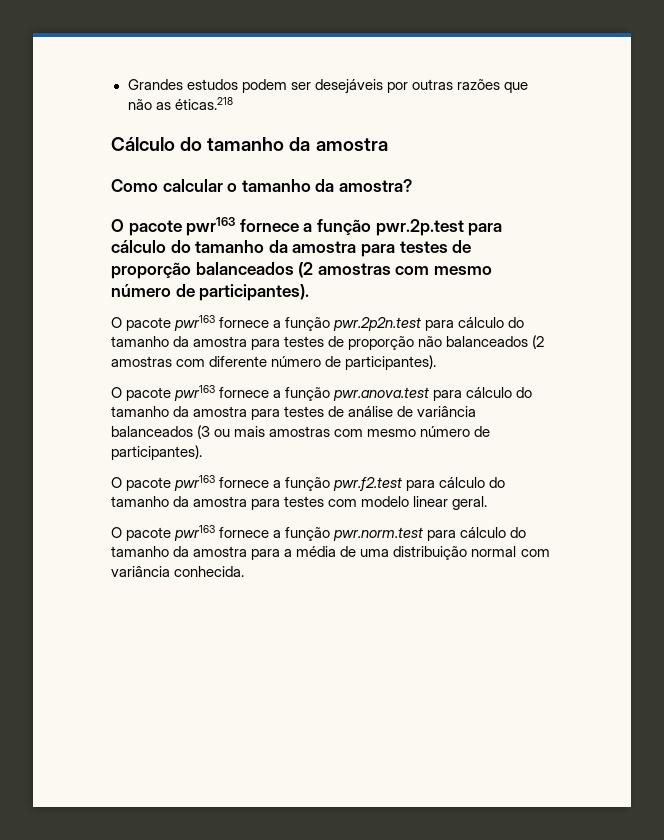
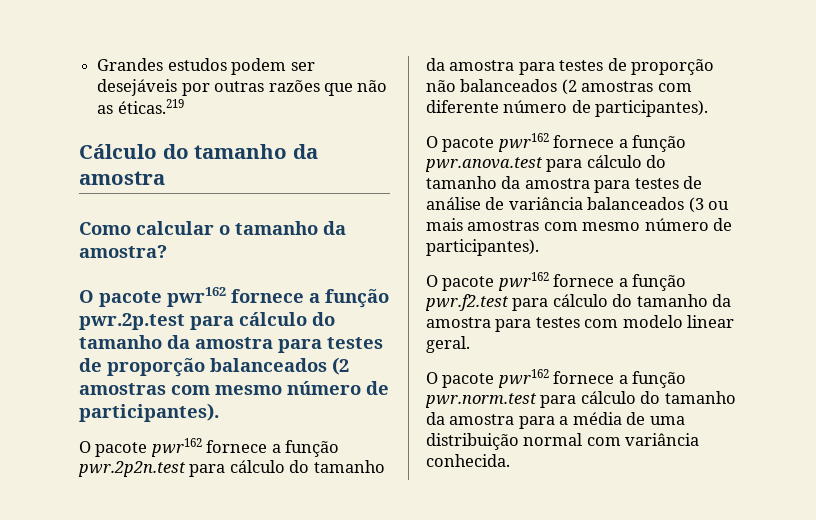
[174,97,233,110] éticas.218 -> [117,99,184,114] éticas.219
[186,217,236,236] pwr163 -> [167,287,226,307] pwr162
[174,315,216,331] pwr163 -> [150,438,202,457] pwr162
[174,385,216,401] pwr163 -> [497,133,549,152] pwr162
[174,475,216,491] pwr163 -> [497,272,549,291] pwr162
[174,525,216,541] pwr163 -> [497,369,549,388] pwr162

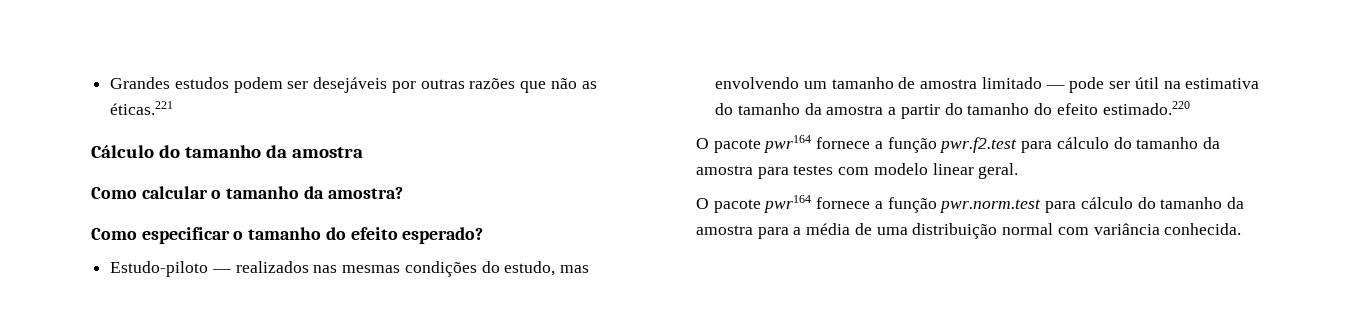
[117,99,184,114] éticas.219 -> [110,101,174,115] éticas.221
[79,287,389,308] [79,312,335,330] [79,335,383,353] [79,357,349,377] [79,381,389,395] [79,403,219,422] [79,438,340,457] [78,460,385,477] [426,58,715,75] [426,79,692,95] [426,100,709,117] [426,133,687,152] [425,155,667,172] [426,176,703,193] [426,197,730,213] [426,218,733,231] [426,239,539,256] [426,272,549,291] O pacote pwr162 fornece a função pwr.2p.test para cálculo do tamanho da amostra para testes de proporção balanceados (2 amostras com mesmo número de participantes). // O pacote pwr162 fornece a função pwr.2p2n.test para cálculo do tamanho da amostra para testes de proporção não balanceados (2 amostras com diferente número de participantes). // O pacote pwr162 fornece a função pwr.anova.test para cálculo do tamanho da amostra para testes de análise de variância balanceados (3 ou mais amostras com mesmo número de participantes). // O pacote pwr162 -> [91,227,484,244] [110,261,590,277] [715,77,1260,93] [715,101,1190,119] [696,135,812,153] Como especificar o tamanho do efeito esperado? // Estudo-piloto — realizados nas mesmas condições do estudo, mas envolvendo um tamanho de amostra limitado — pode ser útil na estimativa do tamanho da amostra a partir do tamanho do efeito estimado.220 // O pacote pwr164
[497,369,549,388] pwr162 -> [763,195,812,213] pwr164

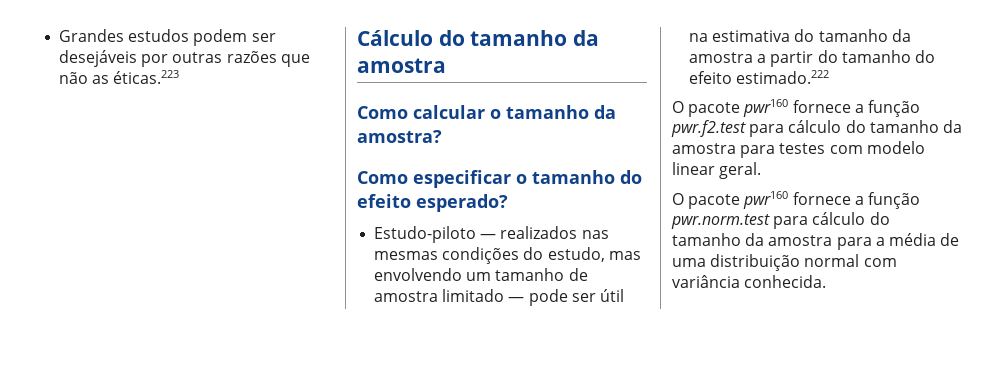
[110,101,174,115] éticas.221 -> [113,70,180,84] éticas.223
[1102,101,1190,115] [696,135,812,153] estimado.220 // O pacote pwr164 -> [736,70,830,84] [672,99,789,117] estimado.222 // O pacote pwr160
[763,195,812,213] pwr164 -> [743,191,789,209] pwr160

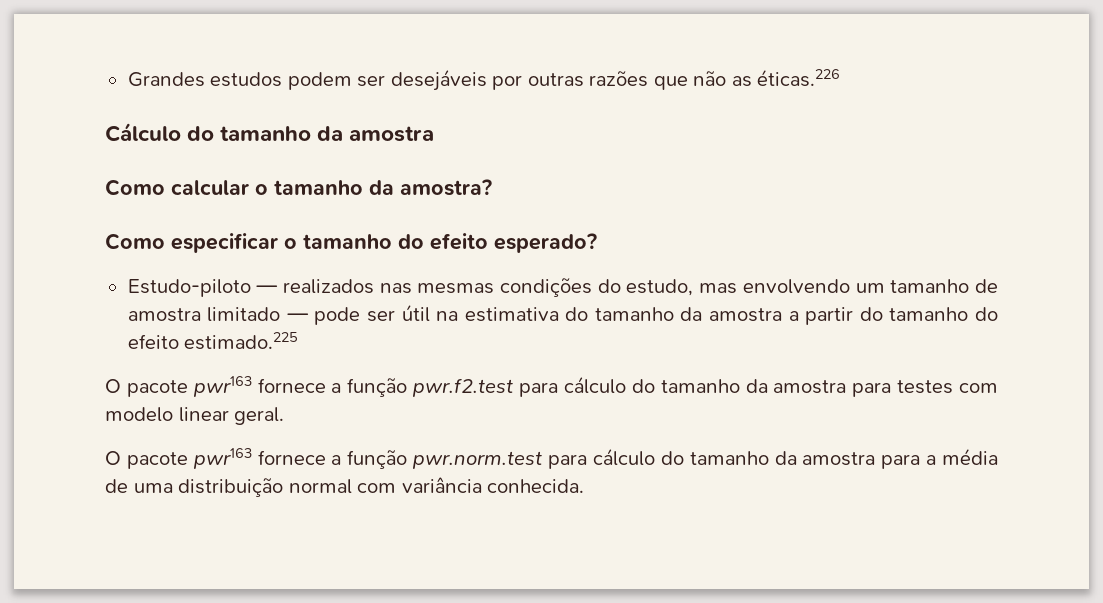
[113,70,180,84] éticas.223 -> [757,69,841,87] éticas.226
[736,70,830,84] [672,99,789,117] estimado.222 // O pacote pwr160 -> [184,332,299,350] [105,376,252,397] estimado.225 // O pacote pwr163
[743,191,789,209] pwr160 -> [192,448,252,469] pwr163

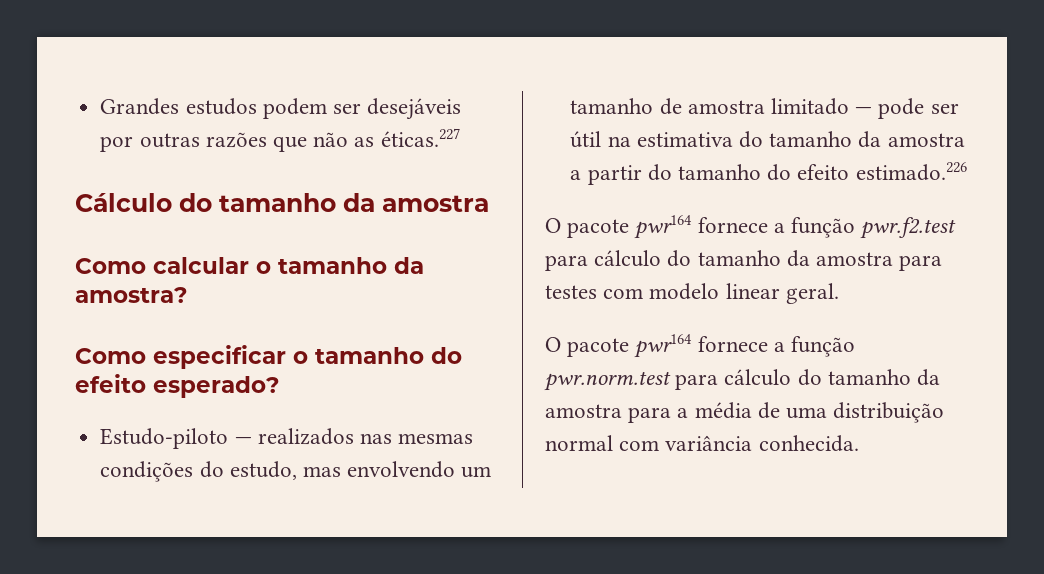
[757,69,841,87] éticas.226 -> [380,128,460,147] éticas.227
[184,332,299,350] [105,376,252,397] estimado.225 // O pacote pwr163 -> [855,162,967,181] [545,215,693,239] estimado.226 // O pacote pwr164
[192,448,252,469] pwr163 -> [634,334,693,358] pwr164

